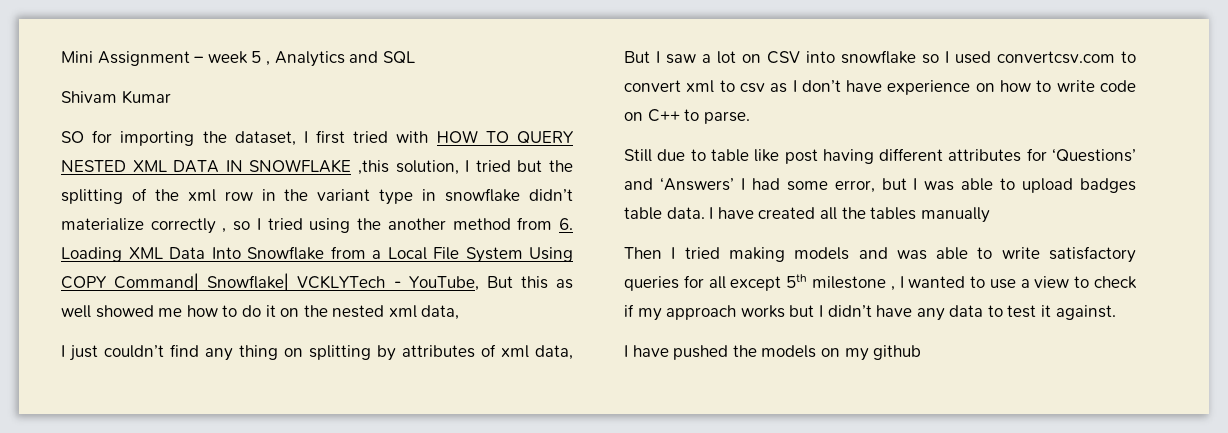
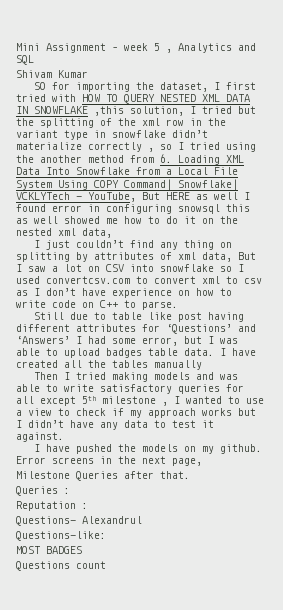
(513, 282) none -> [166,192,250,200] [16,204,220,214] HERE as well I found error in configuring snowsql
[873,345,922,360] github -> [219,444,262,454] [16,456,202,466] [16,471,190,481] [16,486,70,496] [16,501,88,511] [16,516,142,526] [16,531,106,541] [16,546,82,554] [16,561,106,571] github. Error screens in the next page, // Milestone Queries after that. // Queries : // Reputation : // Questions- Alexandrul // Questions-like: // MOST BADGES // Questions count

